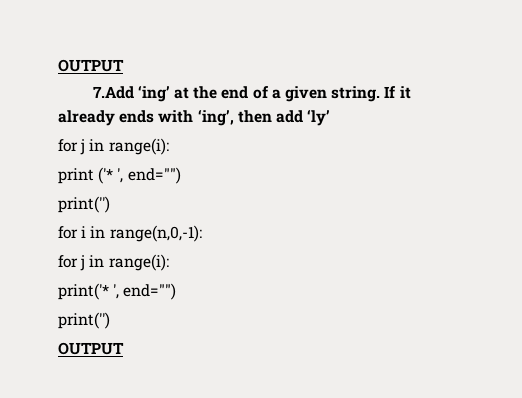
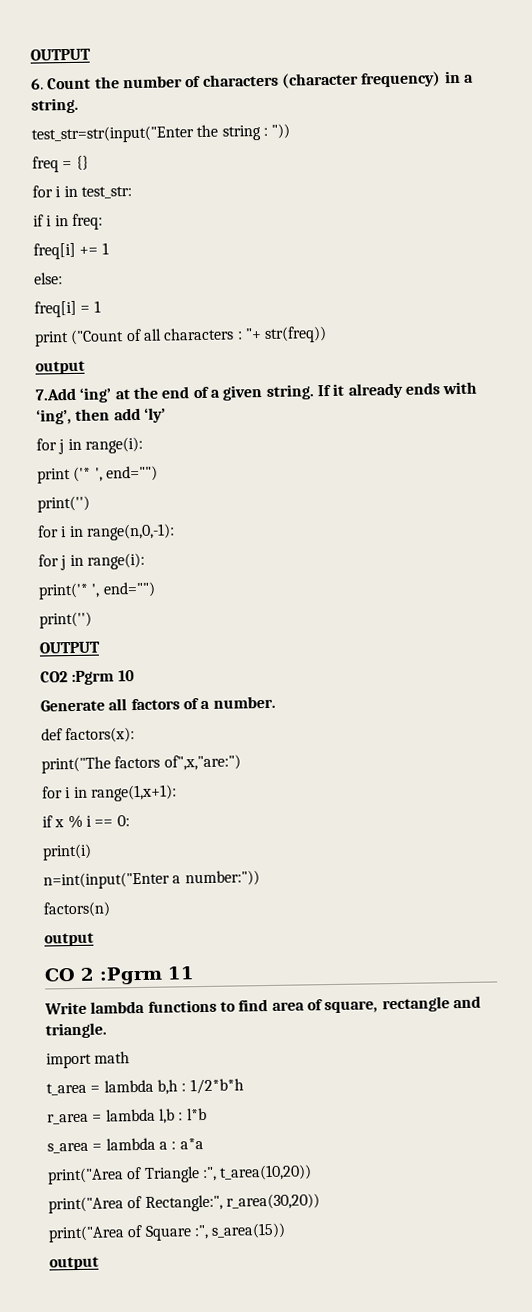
[58,59,124,72] OUTPUT -> [30,48,91,61] [31,70,474,90] [31,97,79,114] [31,123,291,144] [32,155,89,173] [32,185,132,199] [33,213,103,230] [33,242,109,260] [34,272,63,285] [34,300,101,318] [34,326,328,347] [35,360,85,375] OUTPUT // 6. Count the number of characters (character frequency) in a string. // test_str=str(input("Enter the string : ")) // freq = {} // for i in test_str: // if i in freq: // freq[i] += 1 // else: // freq[i] = 1 // print ("Count of all characters : "+ str(freq)) // output
(124, 348) none -> [40,670,135,686] [40,695,276,712] [41,727,136,744] [41,754,241,774] [41,784,177,802] [42,814,130,829] [42,843,92,861] [43,870,260,890] [43,901,111,918] [44,932,94,947] [44,966,195,985] [44,995,481,1015] [45,1022,107,1039] [46,1051,131,1069] [46,1078,244,1096] [47,1107,207,1125] [47,1137,204,1154] [47,1164,313,1185] [48,1193,320,1214] [48,1222,287,1243] [49,1256,99,1271] // CO2 :Pgrm 10 // Generate all factors of a number. // def factors(x): // print("The factors of",x,"are:") // for i in range(1,x+1): // if x % i == 0: // print(i) // n=int(input("Enter a number:")) // factors(n) // output // CO 2 :Pgrm 11 // Write lambda functions to find area of square, rectangle and triangle. // import math // t_area = lambda b,h : 1/2*b*h // r_area = lambda l,b : l*b // s_area = lambda a : a*a // print("Area of Triangle :", t_area(10,20)) // print("Area of Rectangle:", r_area(30,20)) // print("Area of Square :", s_area(15)) // output

